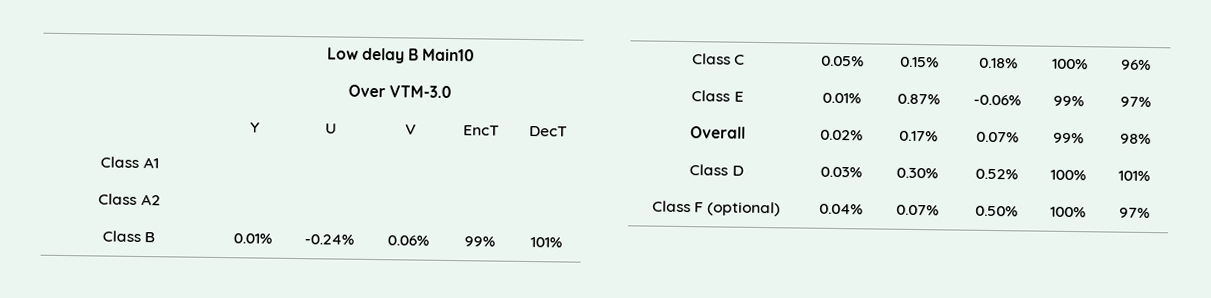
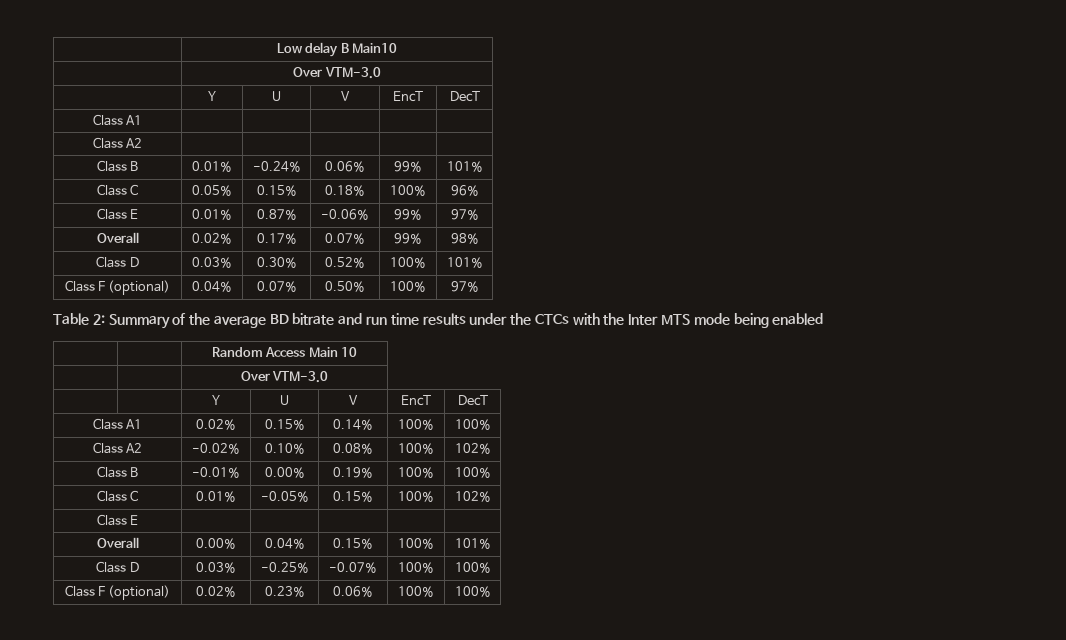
(1150, 213) none -> [53,313,824,329] [211,347,358,357] [240,371,329,383] [212,395,220,405] [280,395,289,405] [349,395,358,405] [401,395,431,406] [457,395,488,406] [92,418,143,430] [196,419,236,430] [264,419,305,430] [333,419,373,430] [398,419,434,430] [454,419,491,430] [92,442,143,454] [192,443,240,454] [264,443,305,454] [333,443,373,454] [398,443,434,454] [454,443,491,454] [96,466,139,478] [192,467,240,478] [264,467,305,478] [333,467,373,478] [398,467,434,478] [454,467,491,478] [96,490,139,502] [196,491,236,502] [260,491,309,502] [333,491,373,502] [398,491,434,502] [454,491,491,502] [96,514,139,526] [96,537,139,548] [196,538,236,549] [264,538,305,549] [333,538,373,549] [398,538,434,549] [454,538,491,549] [96,561,139,573] [196,562,236,573] [260,562,309,573] [329,562,377,573] [398,562,434,573] [454,562,491,573] [64,585,171,600] [196,586,236,597] [264,586,305,597] [333,586,373,597] [398,586,434,597] [454,586,491,597] // Table 2: Summary of the average BD bitrate and run time results under the CTCs with the Inter MTS mode being enabled // | | Random Access Main 10 // | | Over VTM-3.0 // | | Y | U | V | EncT | DecT // Class A1 | 0.02% | 0.15% | 0.14% | 100% | 100% // Class A2 | -0.02% | 0.10% | 0.08% | 100% | 102% // Class B | -0.01% | 0.00% | 0.19% | 100% | 100% // Class C | 0.01% | -0.05% | 0.15% | 100% | 102% // Class E | | | | | // Overall | 0.00% | 0.04% | 0.15% | 100% | 101% // Class D | 0.03% | -0.25% | -0.07% | 100% | 100% // Class F (optional) | 0.02% | 0.23% | 0.06% | 100% | 100%

